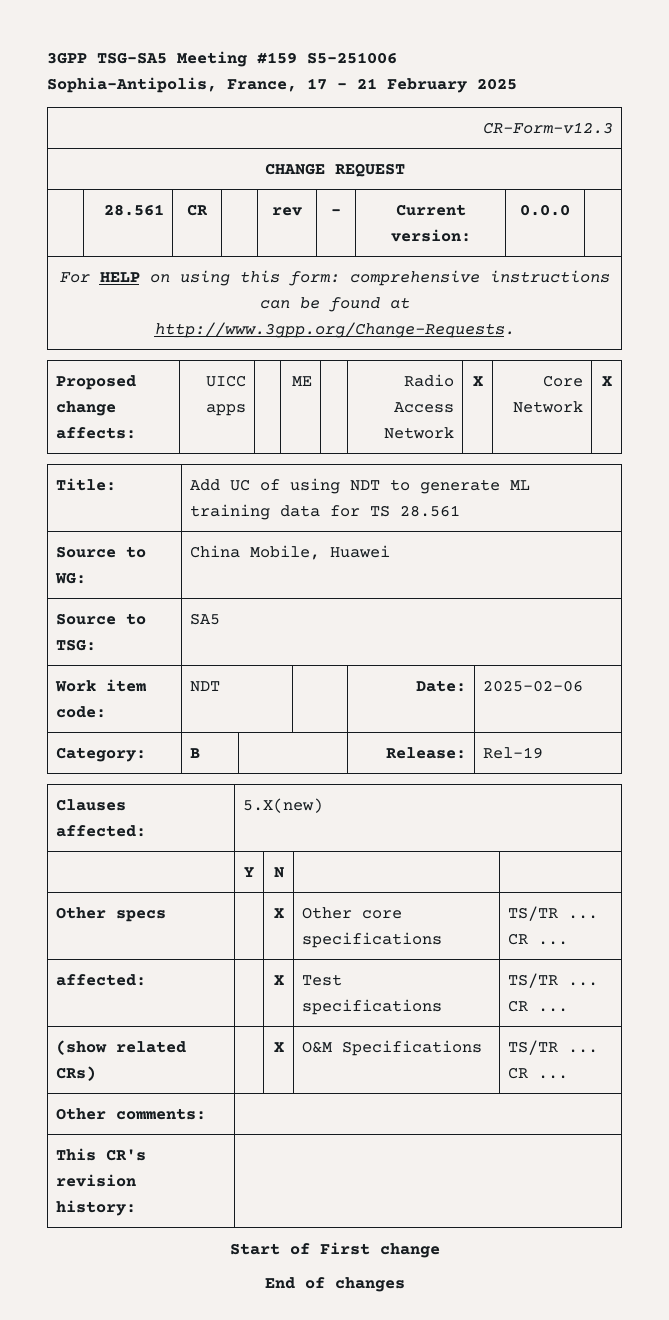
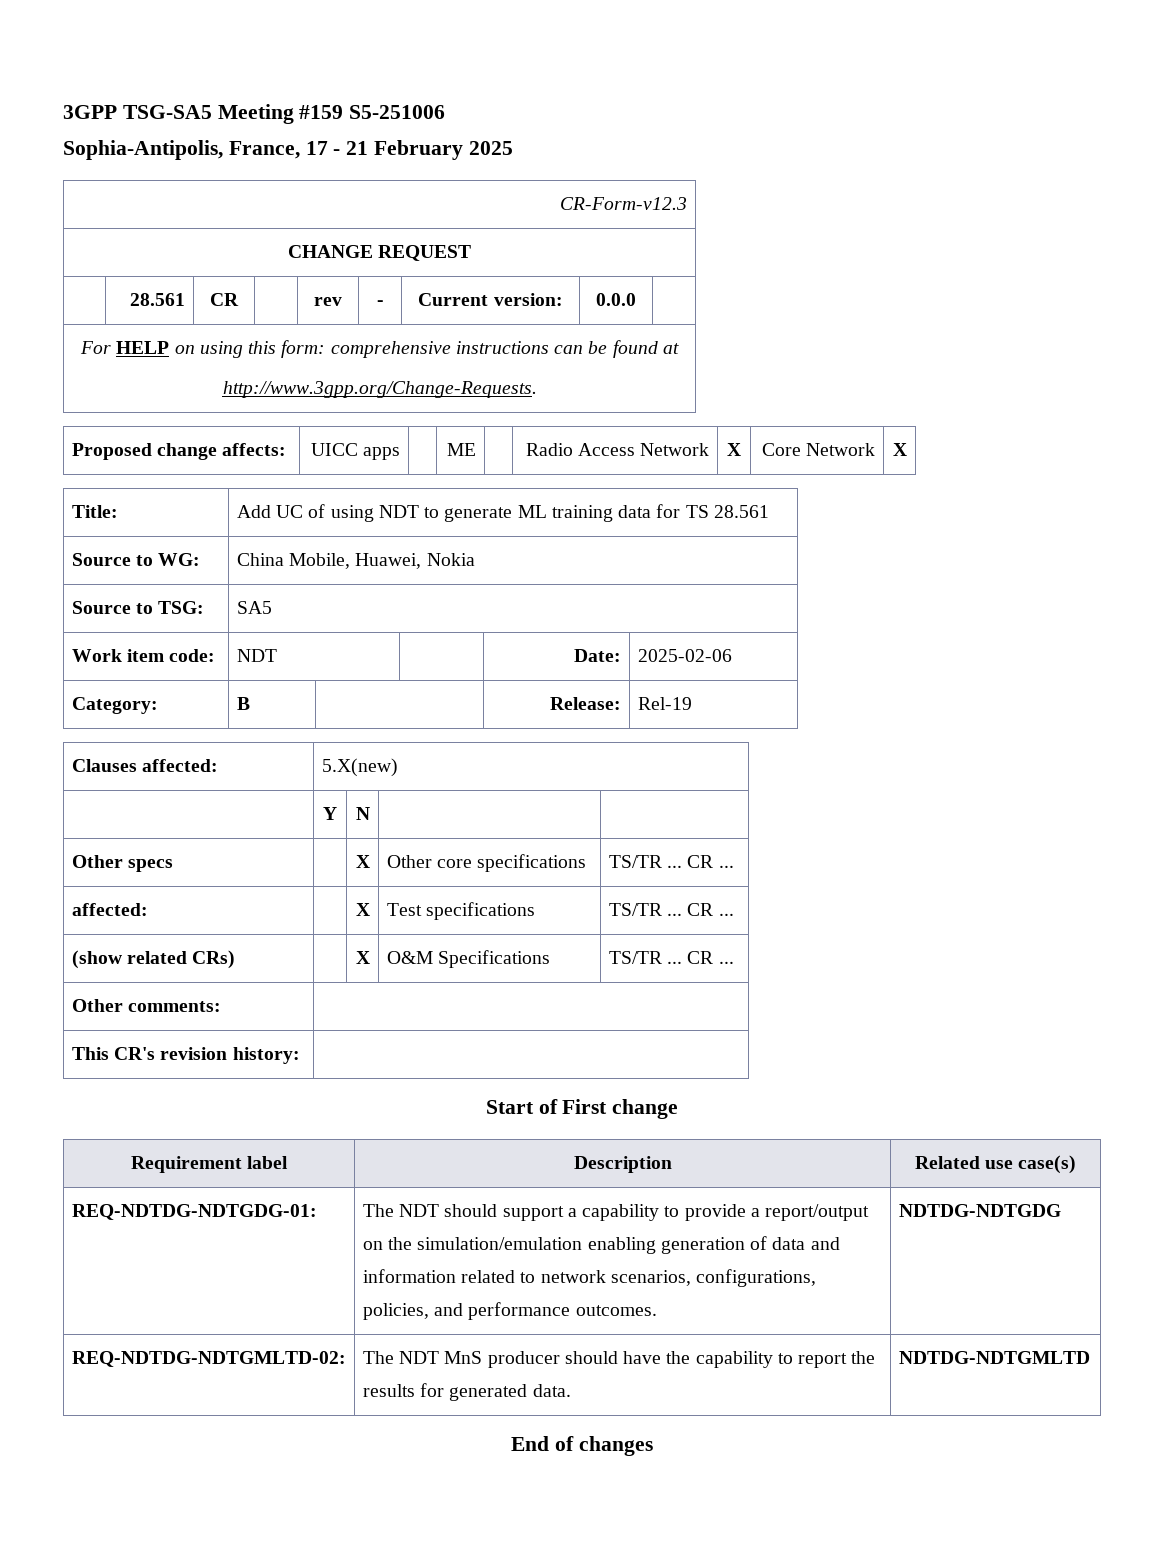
[330,545,391,558] Huawei -> [355,553,475,569] Huawei, Nokia
(440, 1250) none -> [130,1156,289,1173] [573,1156,672,1173] [914,1155,1077,1174] [71,1204,317,1220] [362,1204,870,1221] [362,1236,840,1254] [362,1269,817,1287] [362,1302,657,1320] [898,1204,1061,1217] [71,1351,346,1367] [362,1351,876,1368] [362,1383,571,1401] [898,1351,1090,1364] // Requirement label | Description | Related use case(s) // REQ-NDTDG-NDTGDG-01: | The NDT should support a capability to provide a report/output on the simulation/emulation enabling generation of data and information related to network scenarios, configurations, policies, and performance outcomes. | NDTDG-NDTGDG // REQ-NDTDG-NDTGMLTD-02: | The NDT MnS producer should have the capability to report the results for generated data. | NDTDG-NDTGMLTD

